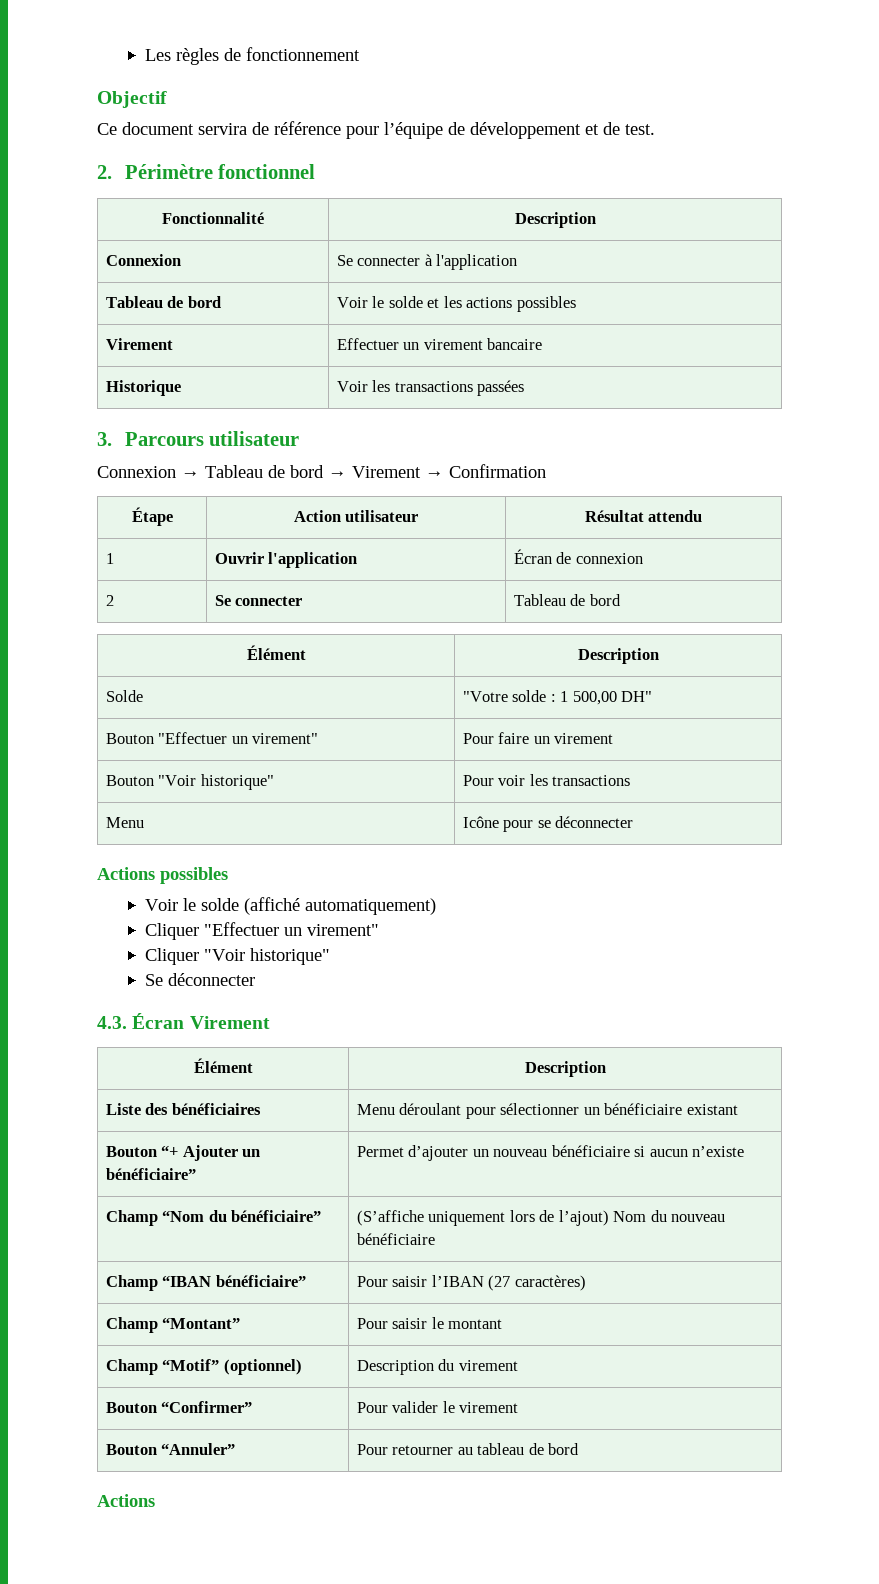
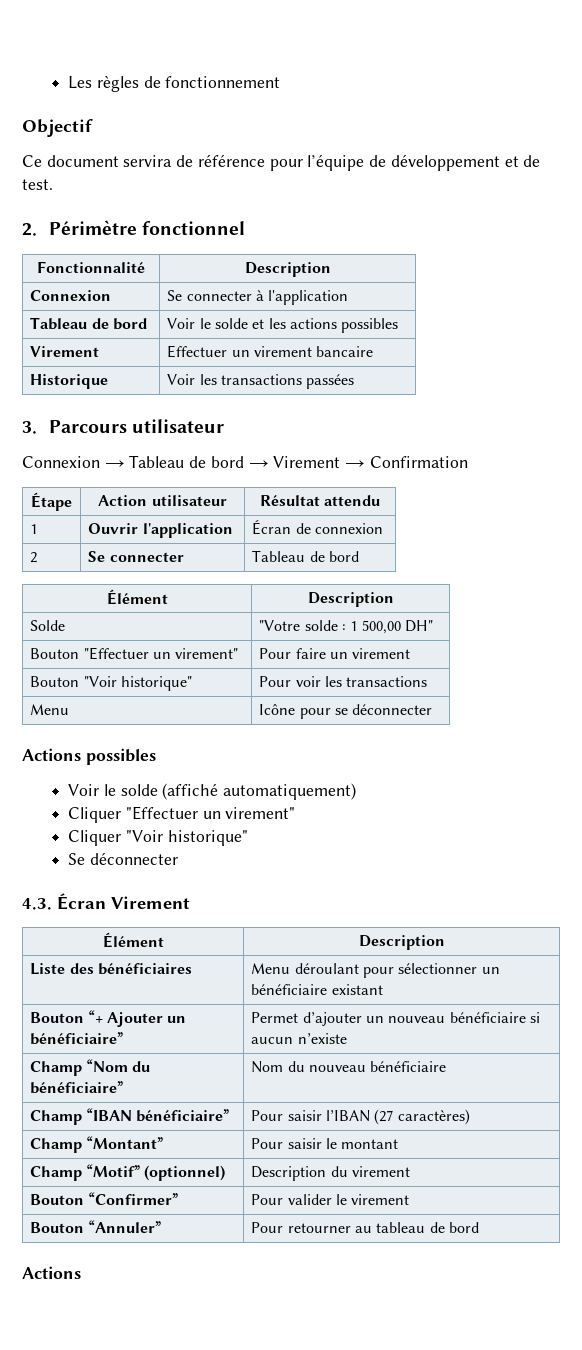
[356,1210,609,1226] (S’affiche uniquement lors de l’ajout) -> (124, 1087) none

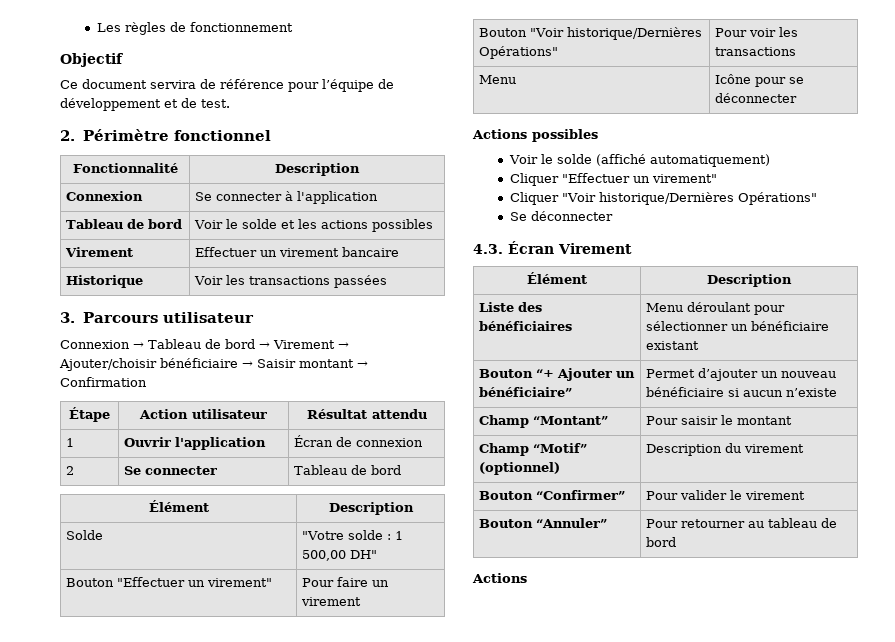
(366, 464) none -> [59,358,368,371] Ajouter/choisir bénéficiaire → Saisir montant →
[121,676,193,691] historique" -> [566,27,702,40] [478,46,558,59] historique/Dernières Opérations"
[167,830,248,846] historique" -> [598,192,817,205] historique/Dernières Opérations"
[30,1059,151,1076] [30,1081,124,1094] [251,1061,447,1073] [30,1108,230,1125] [251,1109,470,1125] // Champ “Nom du bénéficiaire” | Nom du nouveau bénéficiaire // Champ “IBAN bénéficiaire” | Pour saisir l’IBAN (27 caractères) -> (837, 392) none

